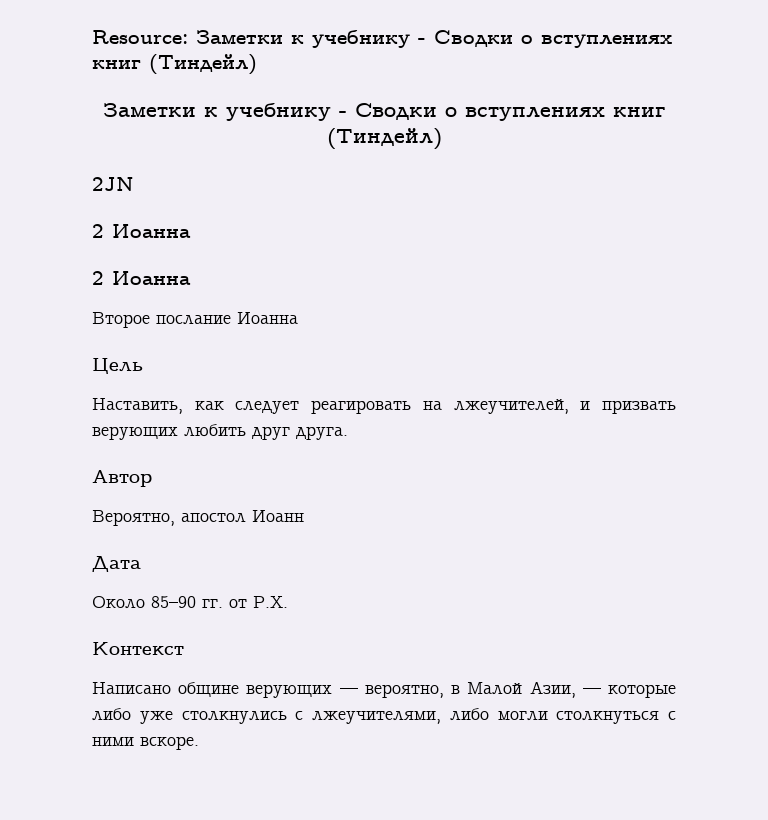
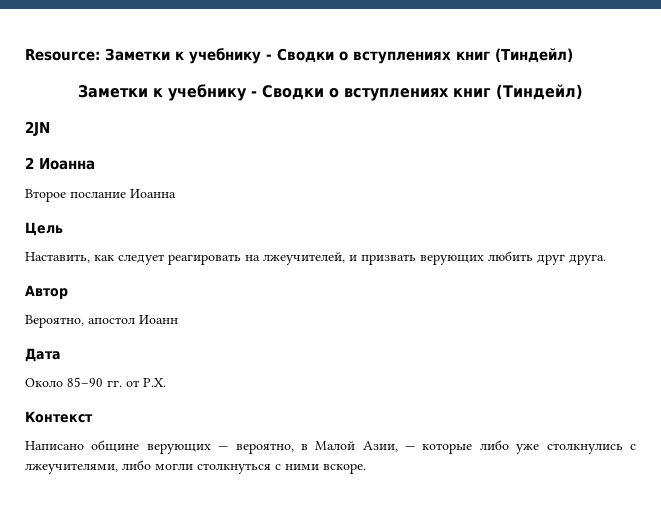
[92,271,191,285] // 2 Иоанна -> (95, 164) none

